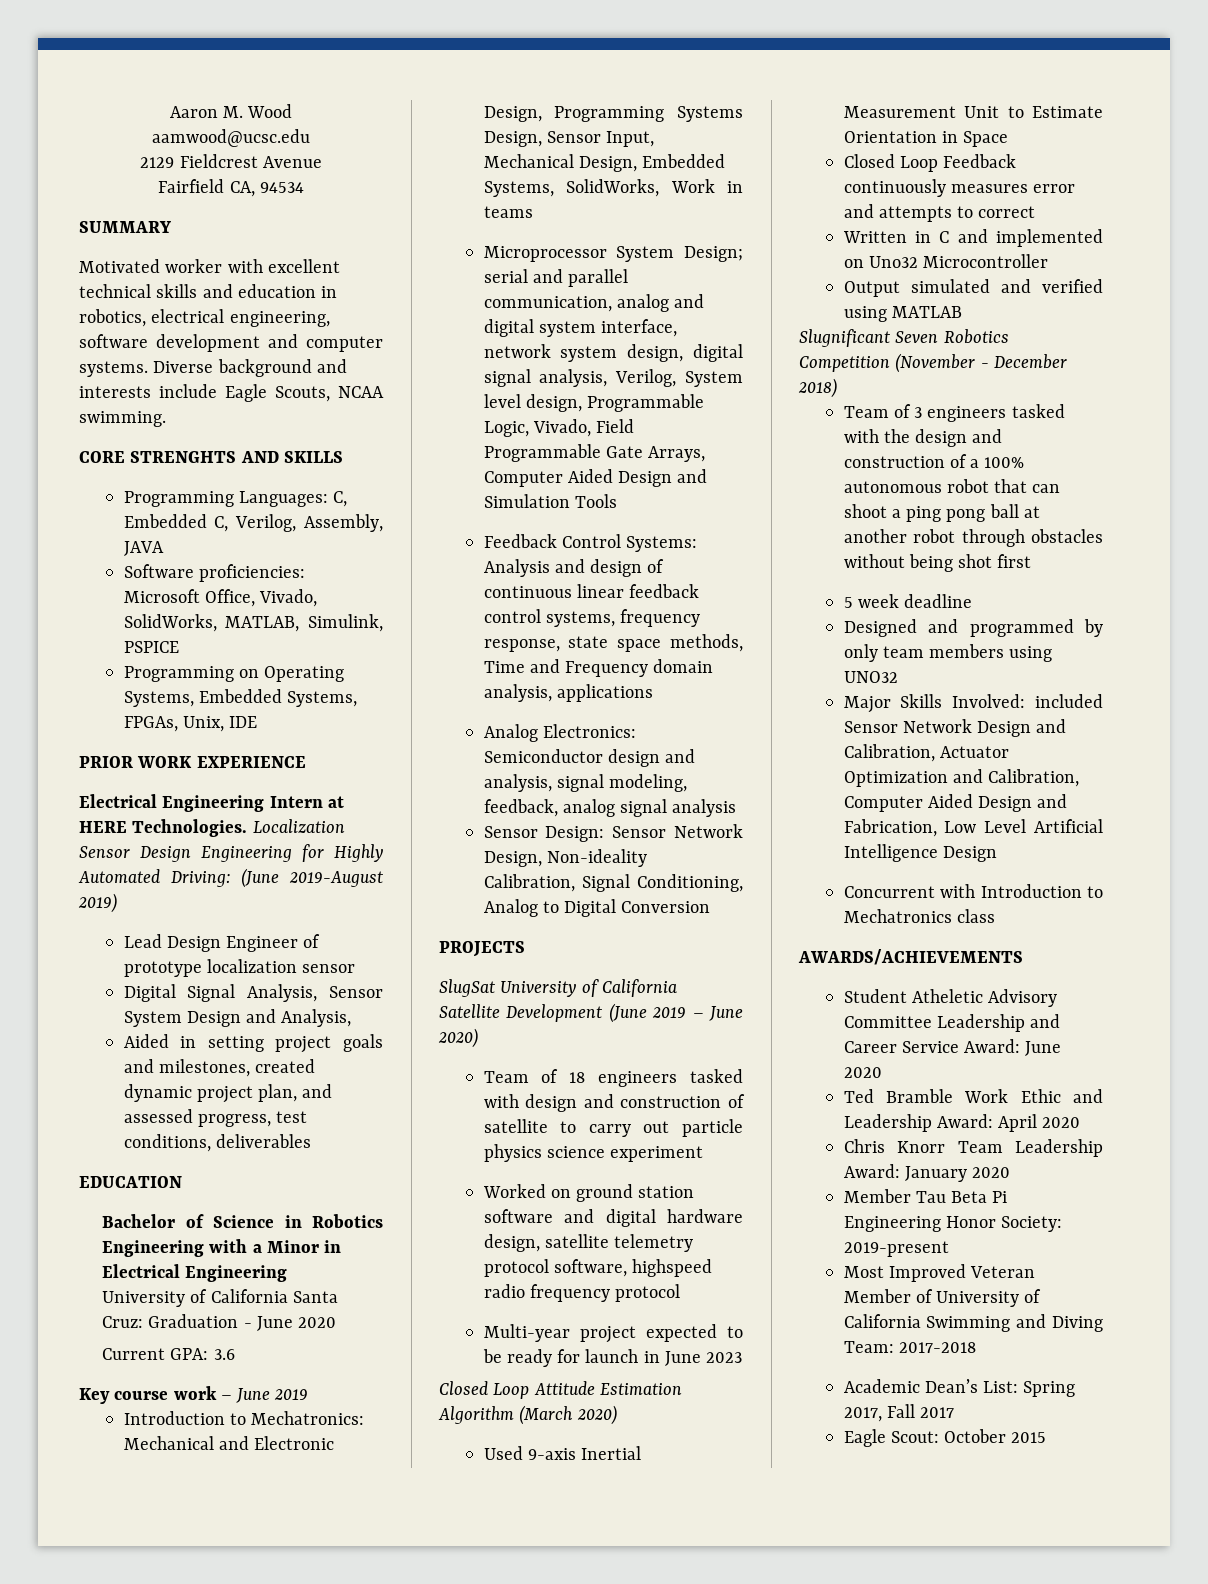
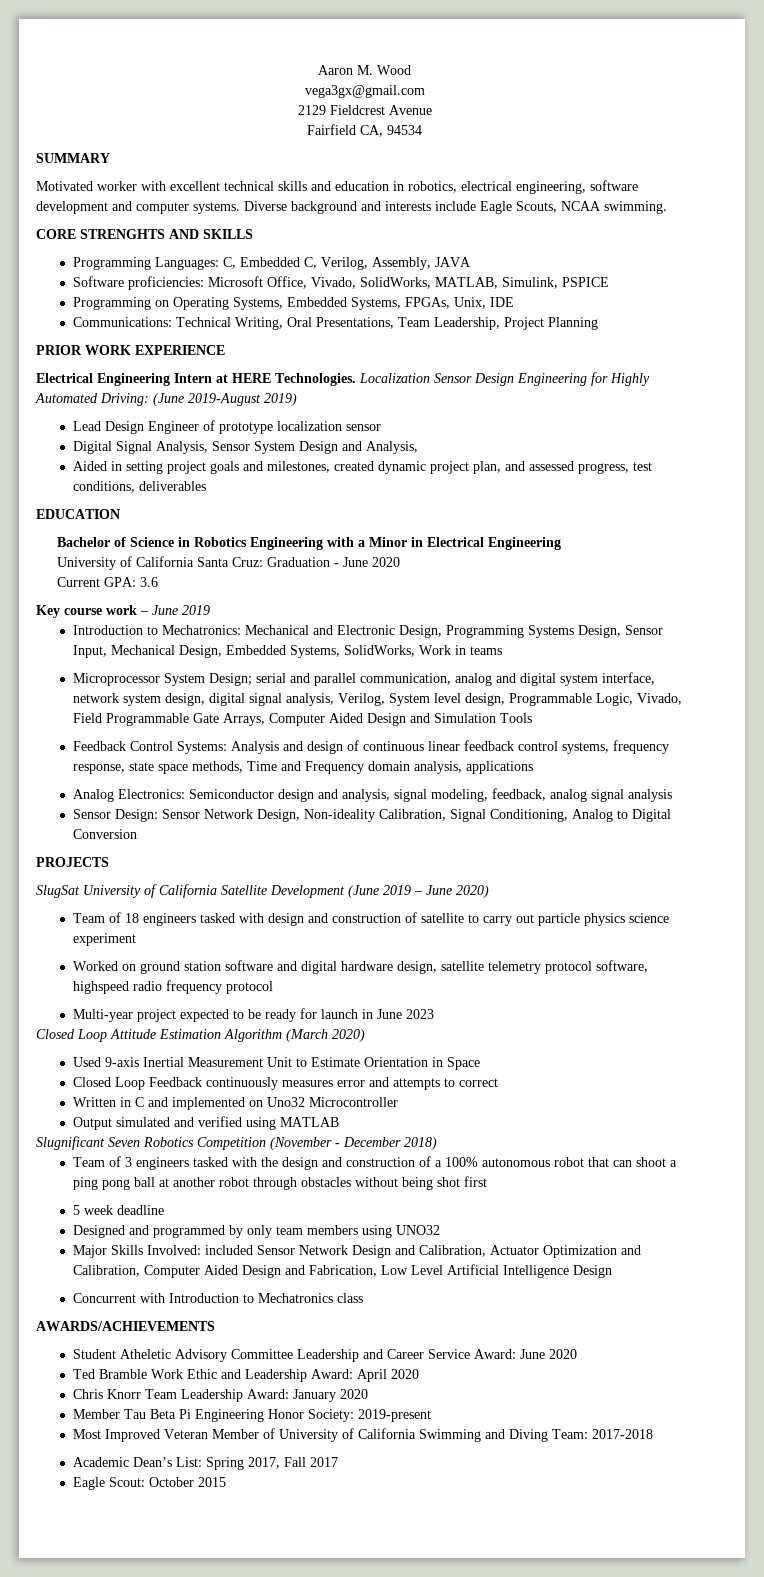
[152,129,310,147] aamwood@ucsc.edu -> [304,85,425,98] vega3gx@gmail.com
(258, 722) none -> [72,317,598,330] // Communications: Technical Writing, Oral Presentations, Team Leadership, Project Planning

